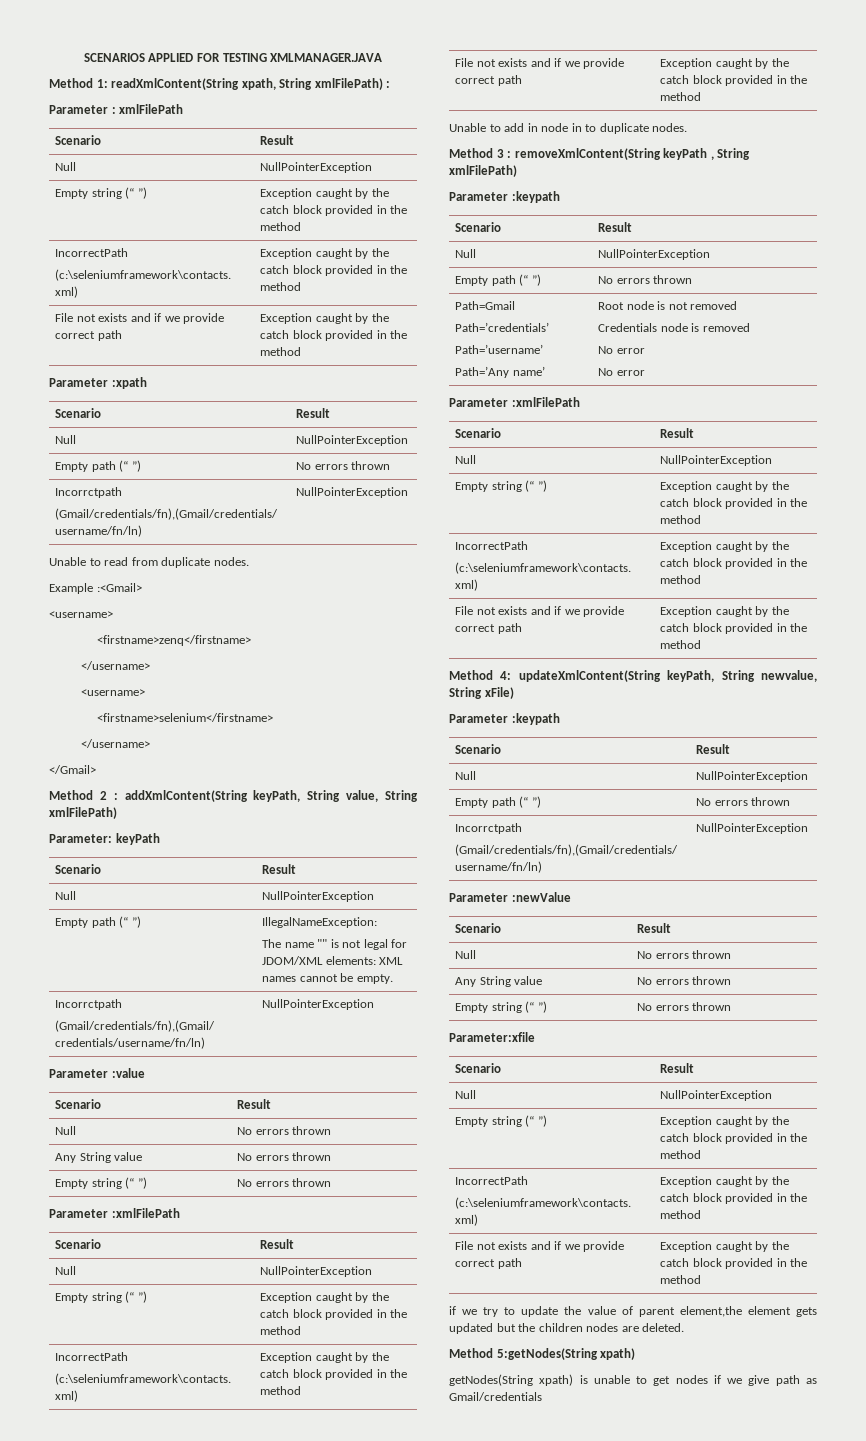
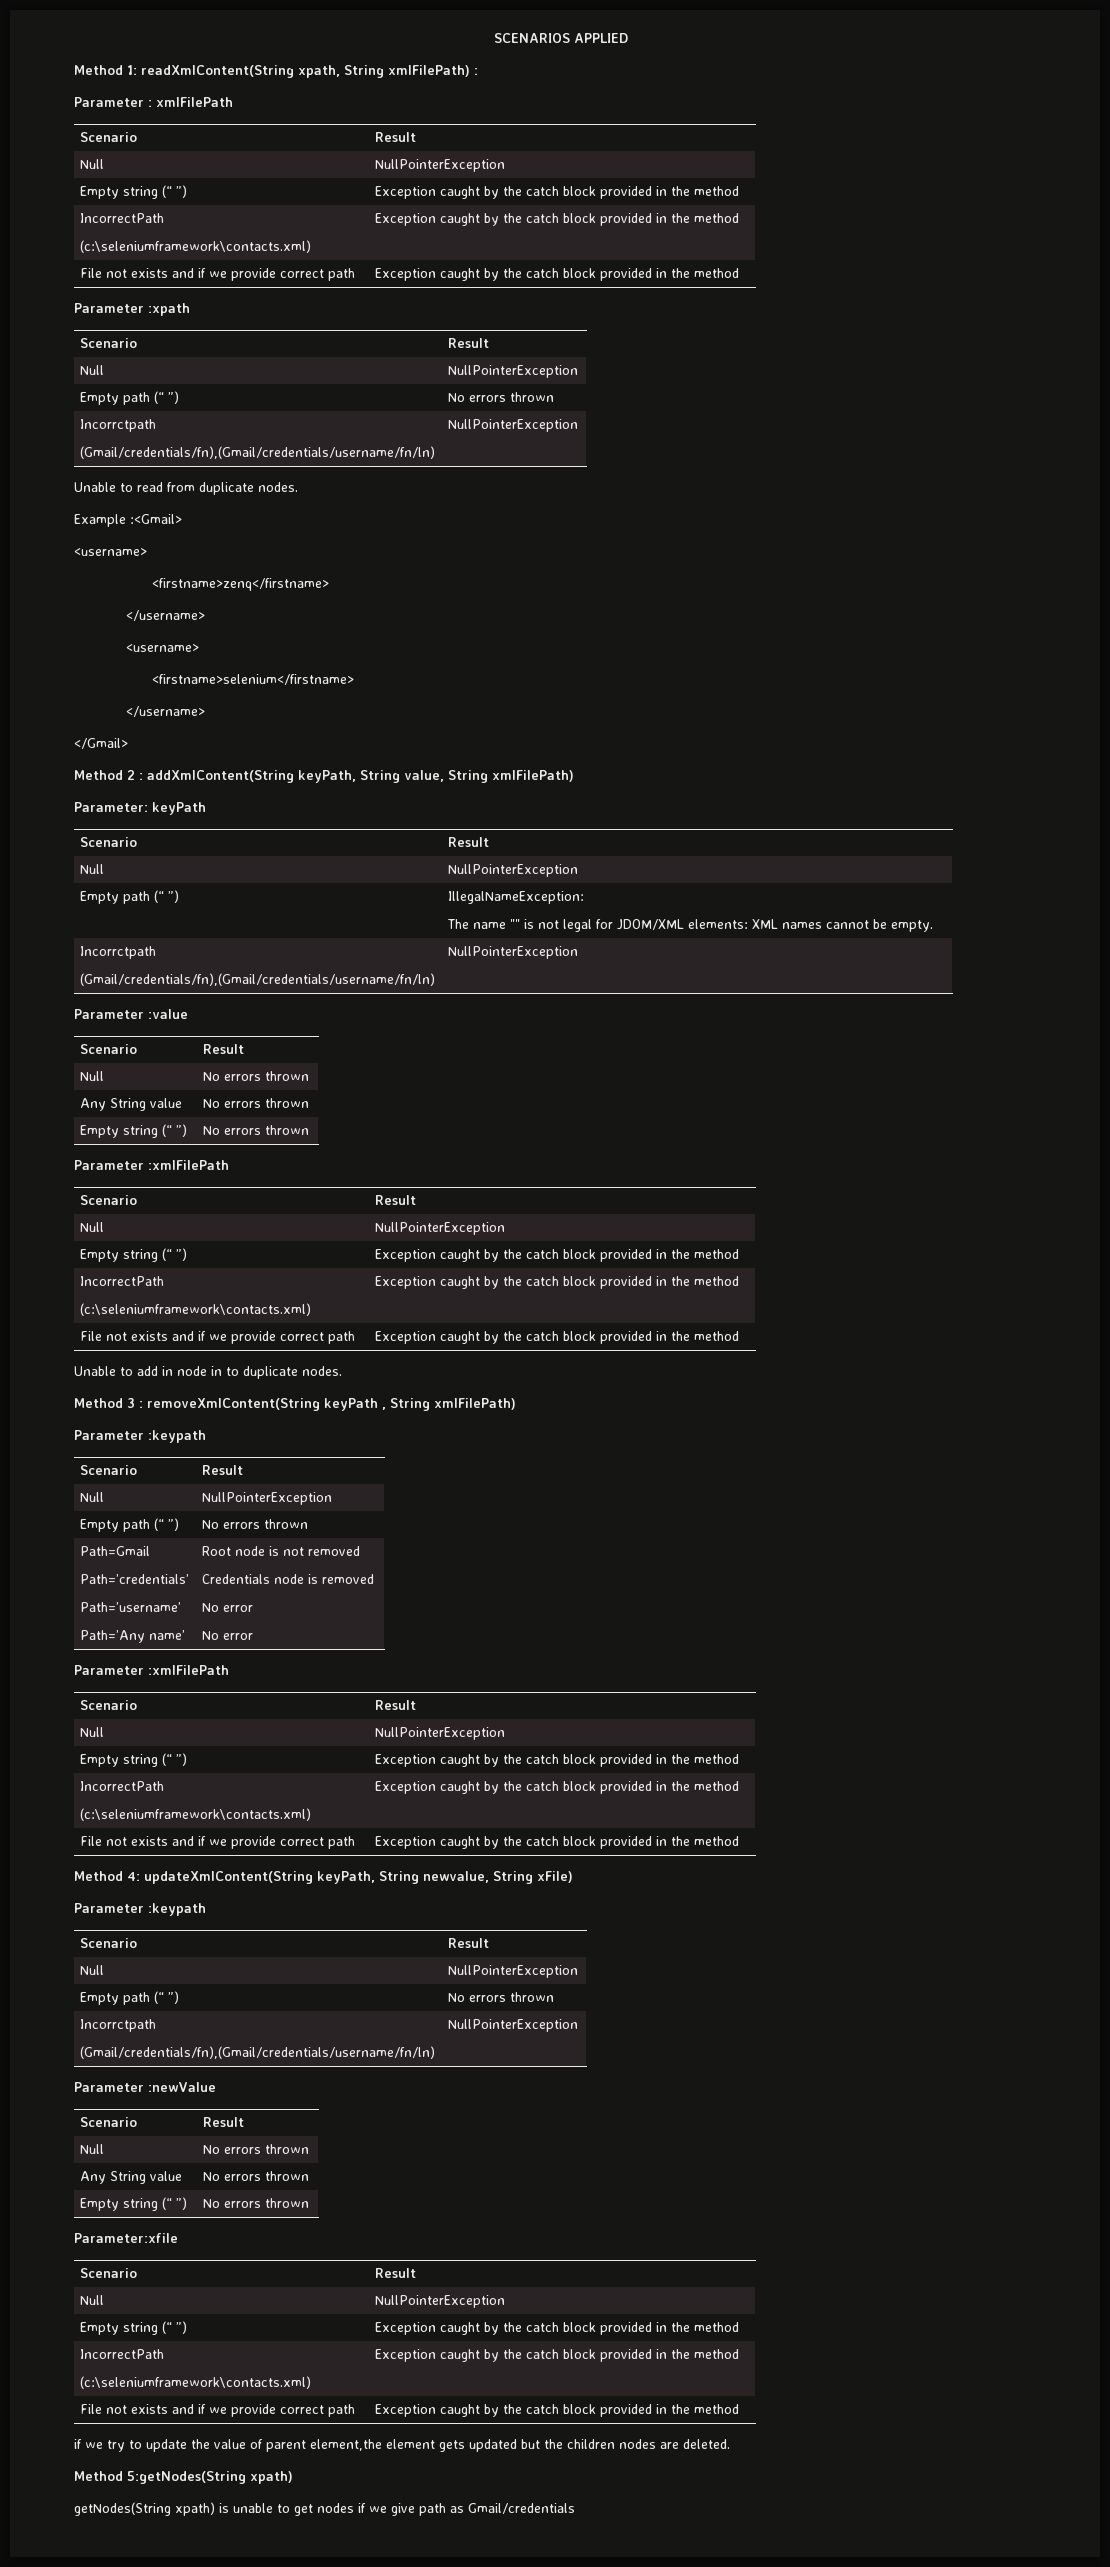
[197,53,383,62] FOR TESTING XMLMANAGER.JAVA -> (628, 38) none

